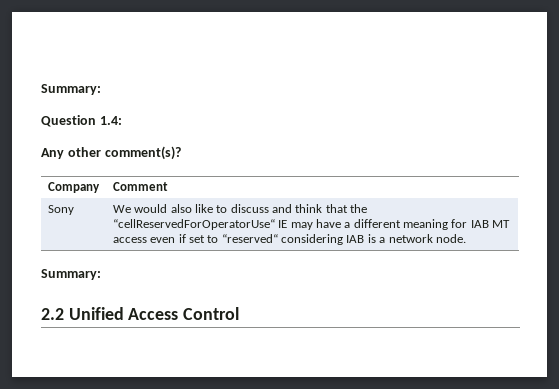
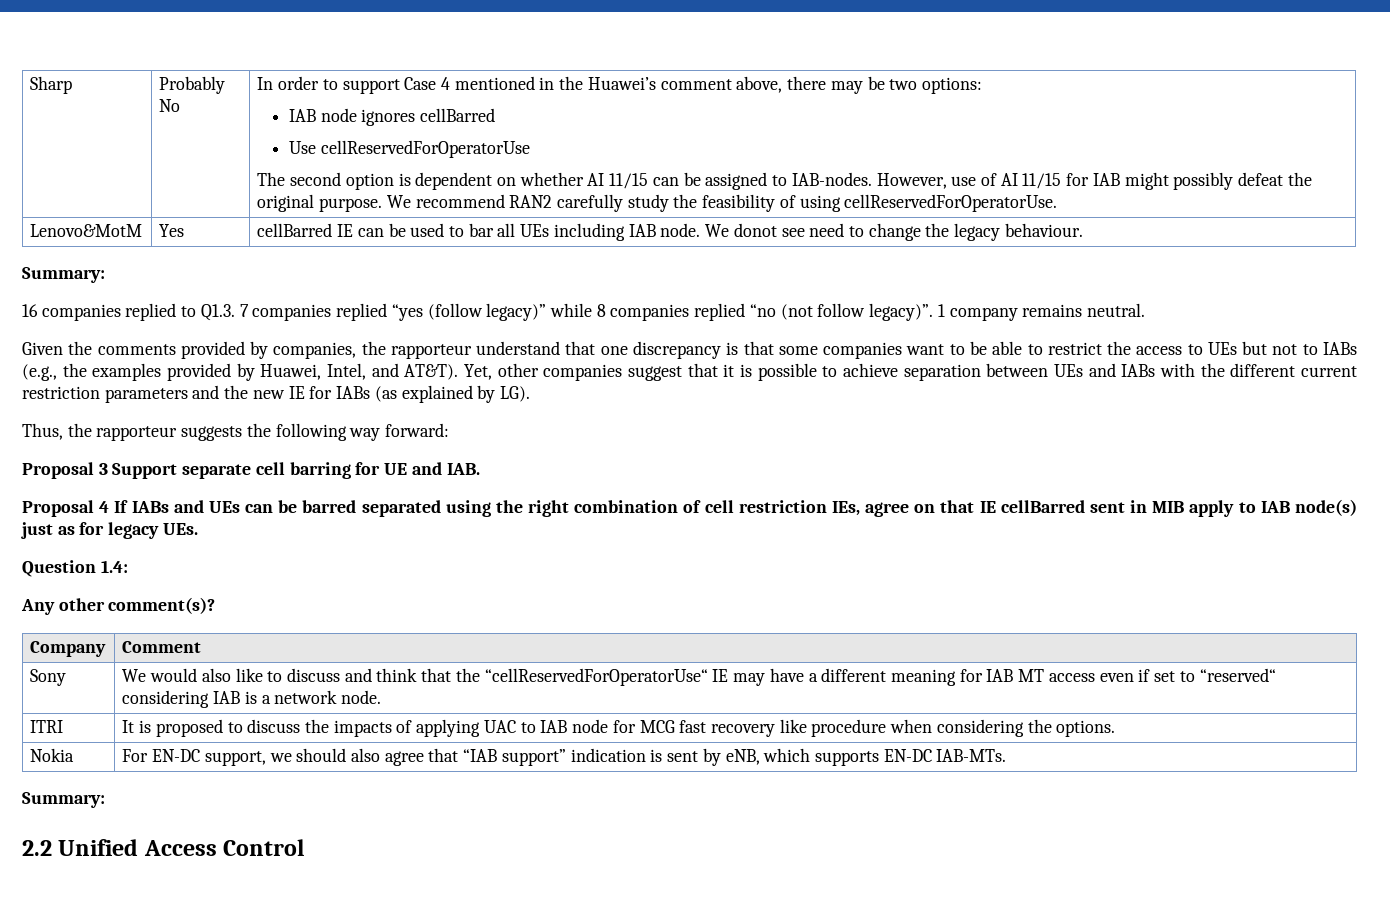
[41,84,101,95] Summary: -> [30,76,73,94] [159,76,226,94] [159,99,181,112] [257,76,982,94] [288,108,495,126] [288,140,530,158] [257,172,1312,190] [257,194,1058,212] [30,224,143,237] [159,224,185,237] [257,223,1083,241] [22,267,105,283] [22,303,1145,321] [22,341,1357,359] [22,363,1358,381] [22,385,530,403] [22,423,450,441] [22,462,480,479] [22,499,1358,517] [21,522,198,539] Sharp | Probably No | In order to support Case 4 mentioned in the Huawei’s comment above, there may be two options: // IAB node ignores cellBarred // Use cellReservedForOperatorUse // The second option is dependent on whether AI 11/15 can be assigned to IAB-nodes. However, use of AI 11/15 for IAB might possibly defeat the original purpose. We recommend RAN2 carefully study the feasibility of using cellReservedForOperatorUse. // Lenovo&MotM | Yes | cellBarred IE can be used to bar all UEs including IAB node. We donot see need to change the legacy behaviour. // Summary: // 16 companies replied to Q1.3. 7 companies replied “yes (follow legacy)” while 8 companies replied “no (not follow legacy)”. 1 company remains neutral. // Given the comments provided by companies, the rapporteur understand that one discrepancy is that some companies want to be able to restrict the access to UEs but not to IABs (e.g., the examples provided by Huawei, Intel, and AT&T). Yet, other companies suggest that it is possible to achieve separation between UEs and IABs with the different current restriction parameters and the new IE for IABs (as explained by LG). // Thus, the rapporteur suggests the following way forward: // Proposal 3 Support separate cell barring for UE and IAB. // Proposal 4 If IABs and UEs can be barred separated using the right combination of cell restriction IEs, agree on that IE cellBarred sent in MIB apply to IAB node(s) just as for legacy UEs.
(466, 238) none -> [30,720,64,733] [122,719,1116,737] [30,748,75,762] [122,748,1007,766] // ITRI | It is proposed to discuss the impacts of applying UAC to IAB node for MCG fast recovery like procedure when considering the options. // Nokia | For EN-DC support, we should also agree that “IAB support” indication is sent by eNB, which supports EN-DC IAB-MTs.

